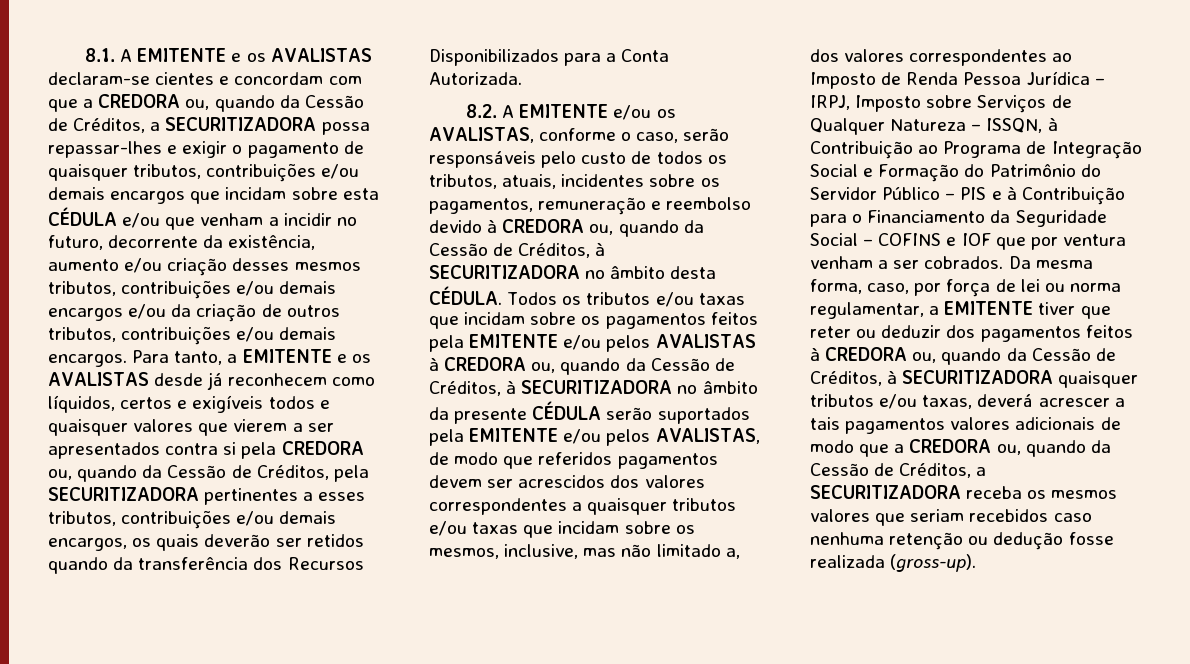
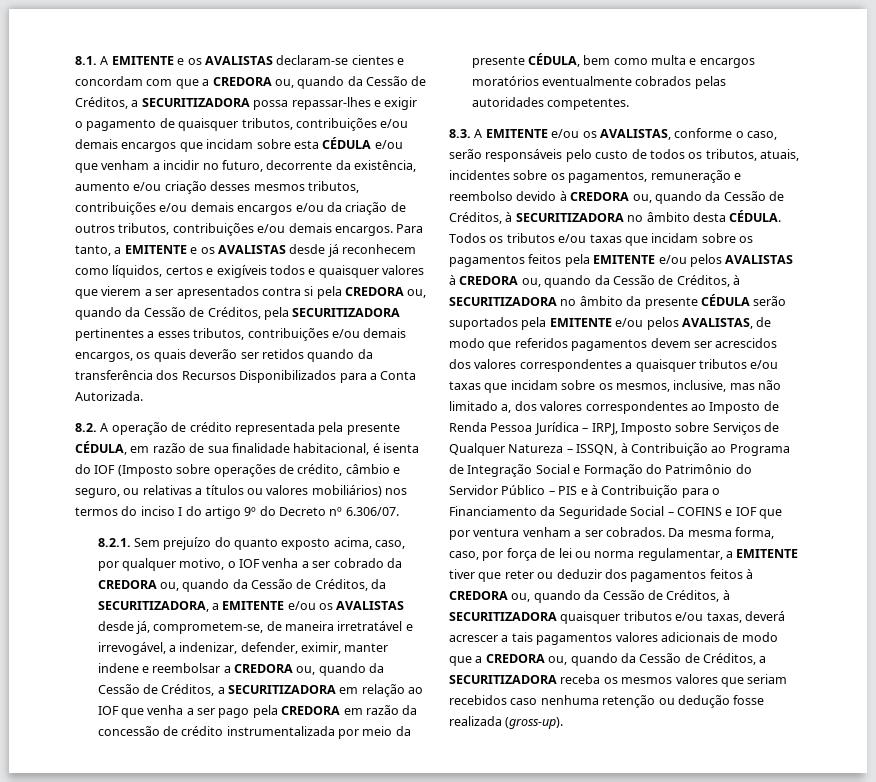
(515, 111) none -> [111,422,400,435] [75,441,419,455] [75,464,400,477] [75,485,407,498] [75,506,399,519] [97,537,406,550] [97,558,402,571] [97,579,387,592] [97,601,405,612] [97,621,413,634] [97,642,389,655] [97,663,385,676] [97,684,424,697] [97,705,418,718] [97,726,411,739] [471,53,755,68] [471,76,726,89] [471,97,629,110] [449,129,483,138] operação de crédito representada pela presente CÉDULA, em razão de sua finalidade habitacional, é isenta do IOF (Imposto sobre operações de crédito, câmbio e seguro, ou relativas a títulos ou valores mobiliários) nos termos do inciso I do artigo 9º do Decreto nº 6.306/07. // 8.2.1. Sem prejuízo do quanto exposto acima, caso, por qualquer motivo, o IOF venha a ser cobrado da CREDORA ou, quando da Cessão de Créditos, da SECURITIZADORA, a EMITENTE e/ou os AVALISTAS desde já, comprometem-se, de maneira irretratável e irrevogável, a indenizar, defender, eximir, manter indene e reembolsar a CREDORA ou, quando da Cessão de Créditos, a SECURITIZADORA em relação ao IOF que venha a ser pago pela CREDORA em razão da concessão de crédito instrumentalizada por meio da presente CÉDULA, bem como multa e encargos moratórios eventualmente cobrados pelas autoridades competentes. // 8.3. A

